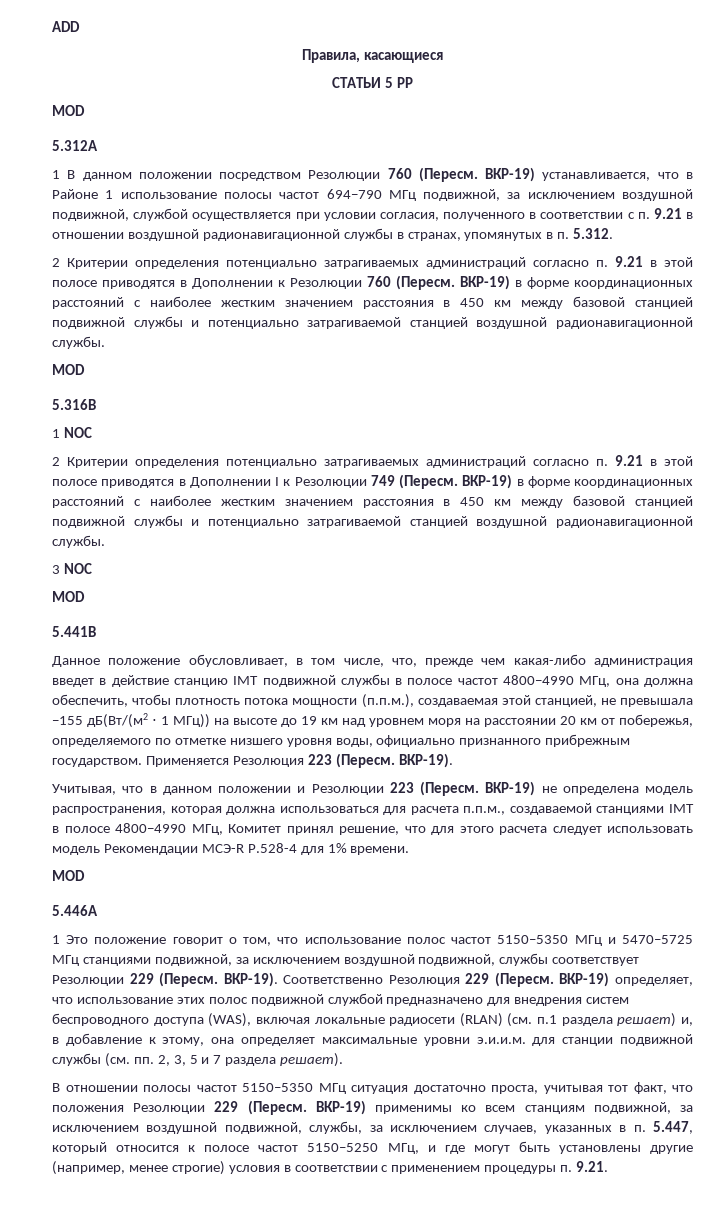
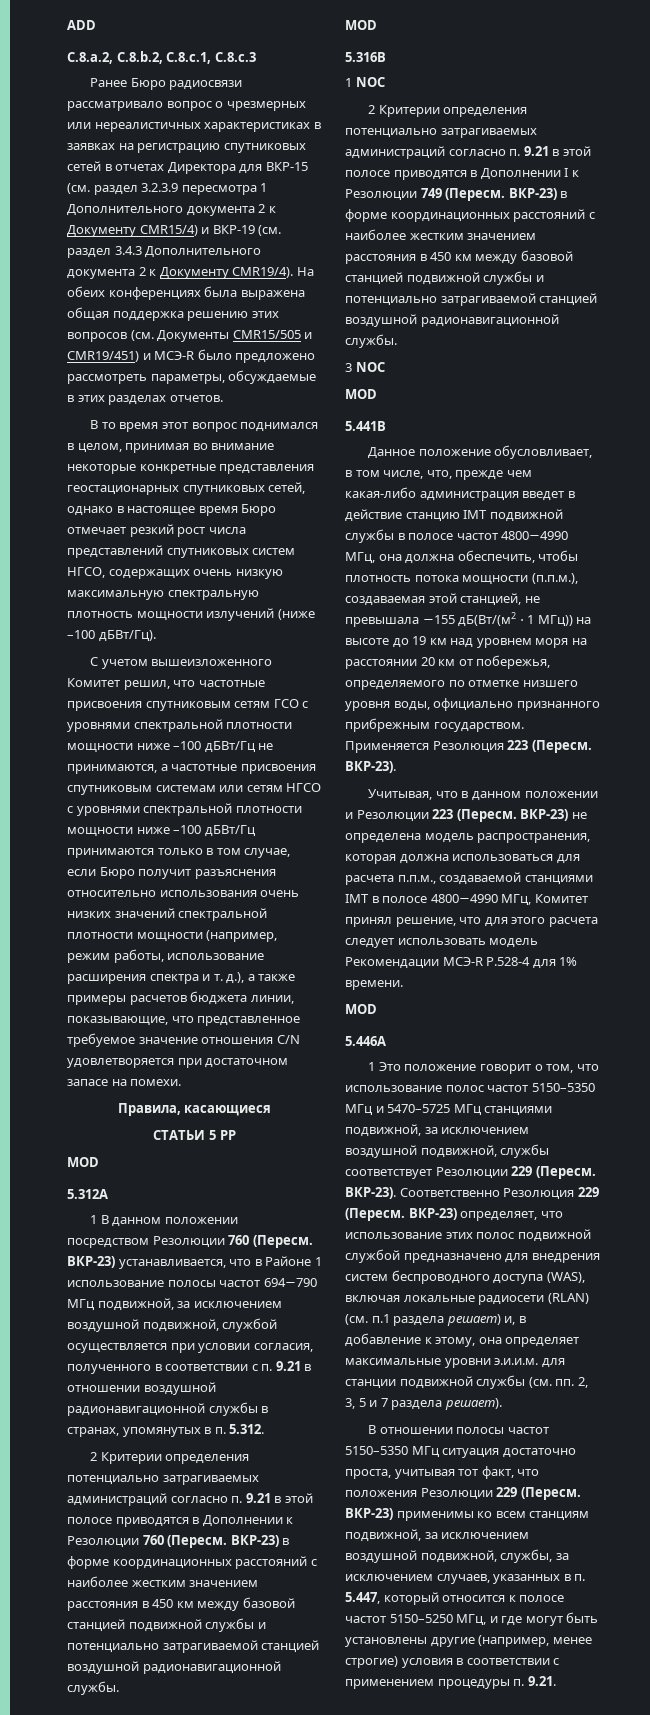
(80, 26) none -> [67,51,256,64] [90,78,243,90] [67,101,306,111] [67,122,321,132] [67,143,306,153] [67,161,308,174] [67,183,268,195] [67,204,276,216] [67,225,282,237] [67,246,262,258] [67,267,314,279] [67,286,305,300] [67,307,279,321] [67,330,313,342] [67,349,316,363] [67,370,317,384] [67,395,223,405] [90,420,319,432] [67,443,275,453] [67,464,315,474] [67,482,306,495] [67,504,277,516] [67,524,246,537] [67,545,296,558] [67,567,283,579] [67,590,259,600] [67,608,315,621] [67,630,156,642] [90,657,273,669] [67,678,265,690] [67,699,309,711] [67,719,293,732] [67,741,274,753] [67,764,316,774] [67,783,322,795] [67,803,302,816] [67,825,255,837] [67,848,291,858] [67,867,276,879] [67,890,300,897] [67,908,268,921] [67,930,278,942] [67,949,265,963] [67,972,296,984] [67,991,294,1005] [67,1016,301,1026] [67,1033,300,1047] [67,1058,289,1068] [67,1079,182,1086] // C.8.a.2, C.8.b.2, C.8.c.1, C.8.c.3 // Ранее Бюро радиосвязи рассматривало вопрос о чрезмерных или нереалистичных характеристиках в заявках на регистрацию спутниковых сетей в отчетах Директора для ВКР-15 (см. раздел 3.2.3.9 пересмотра 1 Дополнительного документа 2 к Документу CMR15/4) и ВКР-19 (см. раздел 3.4.3 Дополнительного документа 2 к Документу CMR19/4). На обеих конференциях была выражена общая поддержка решению этих вопросов (см. Документы CMR15/505 и CMR19/451) и МСЭ-R было предложено рассмотреть параметры, обсуждаемые в этих разделах отчетов. // В то время этот вопрос поднимался в целом, принимая во внимание некоторые конкретные представления геостационарных спутниковых сетей, однако в настоящее время Бюро отмечает резкий рост числа представлений спутниковых систем НГСО, содержащих очень низкую максимальную спектральную плотность мощности излучений (ниже –100 дБВт/Гц). // С учетом вышеизложенного Комитет решил, что частотные присвоения спутниковым сетям ГСО с уровнями спектральной плотности мощности ниже –100 дБВт/Гц не принимаются, а частотные присвоения спутниковым системам или сетям НГСО с уровнями спектральной плотности мощности ниже –100 дБВт/Гц принимаются только в том случае, если Бюро получит разъяснения относительно использования очень низких значений спектральной плотности мощности (например, режим работы, использование расширения спектра и т. д.), а также примеры расчетов бюджета линии, показывающие, что представленное требуемое значение отношения C/N удовлетворяется при достаточном запасе на помехи.
[485,167,536,182] ВКР-19) -> [67,1256,115,1268] ВКР-23)
[460,275,510,290] ВКР-19) -> [230,1535,279,1547] ВКР-23)
[462,474,513,489] ВКР-19) -> [508,188,557,200] ВКР-23)
[398,753,453,768] ВКР-19). -> [345,761,396,773] ВКР-23).
[485,781,536,796] ВКР-19) -> [520,809,569,821] ВКР-23)
[223,972,278,987] ВКР-19). -> [345,1187,396,1199] ВКР-23).
[559,972,610,987] ВКР-19) -> [408,1208,457,1220] ВКР-23)
[315,1100,366,1115] ВКР-19) -> [345,1508,393,1520] ВКР-23)

